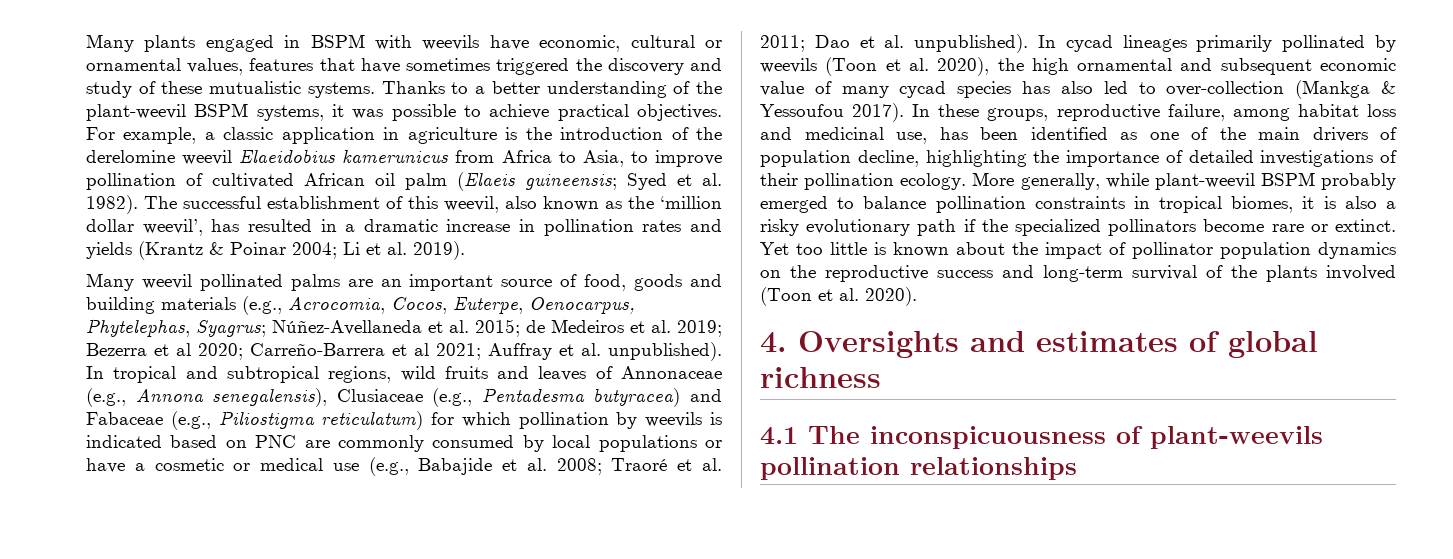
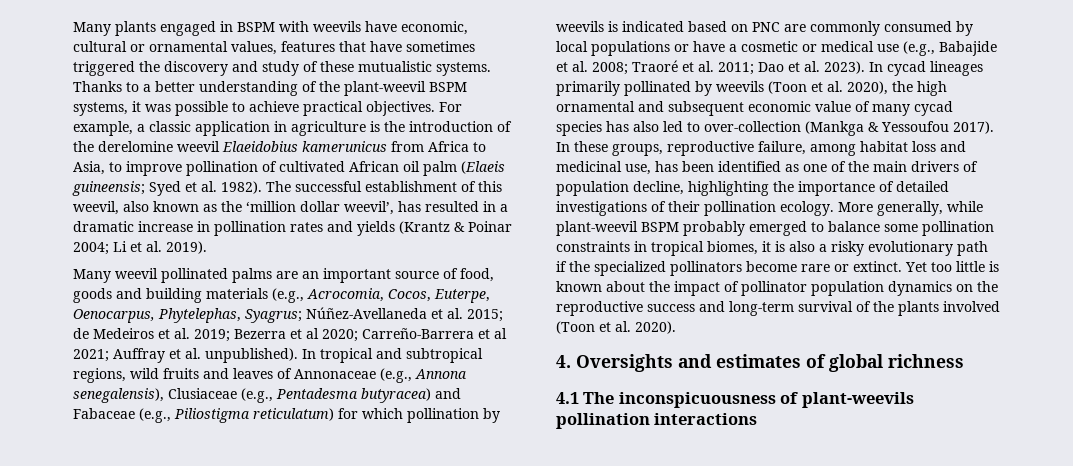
[914,34,1029,53] unpublished). -> [824,61,865,74] 2023).
(927, 202) none -> [884,224,918,232] some
[910,457,1077,480] relationships -> [654,413,758,425] interactions

